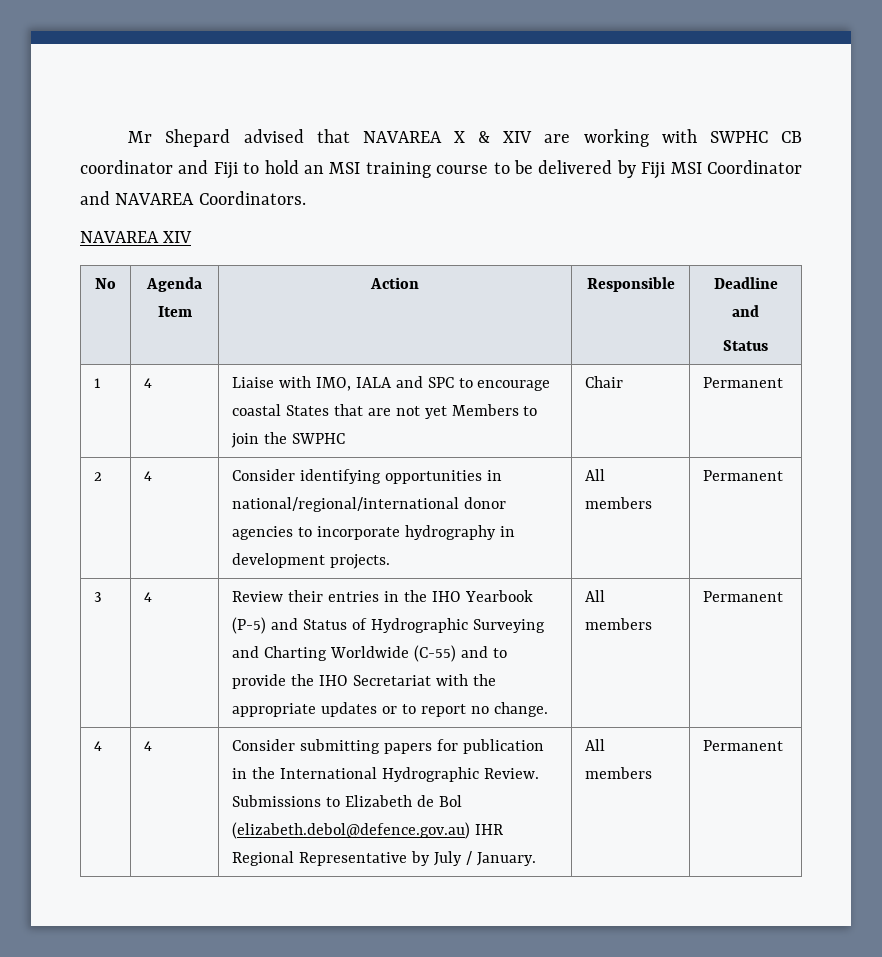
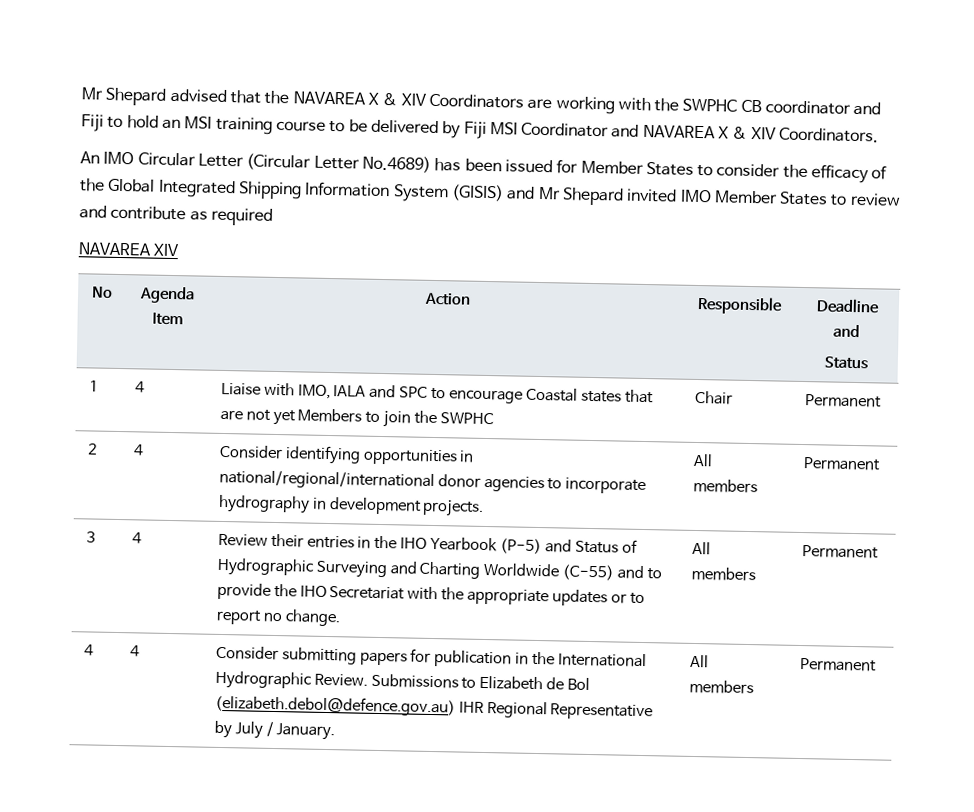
[362,131,533,143] NAVAREA X & XIV -> [264,90,524,109] the NAVAREA X & XIV Coordinators
(697, 136) none -> [654,98,680,112] the
[198,191,306,205] Coordinators. -> [718,126,880,143] [80,151,888,184] [80,178,901,206] [79,205,273,226] X & XIV Coordinators. // An IMO Circular Letter (Circular Letter No.4689) has been issued for Member States to consider the efficacy of the Global Integrated Shipping Information System (GISIS) and Mr Shepard invited IMO Member States to review and contribute as required
[232,404,330,416] coastal States -> [526,387,622,403] Coastal states

